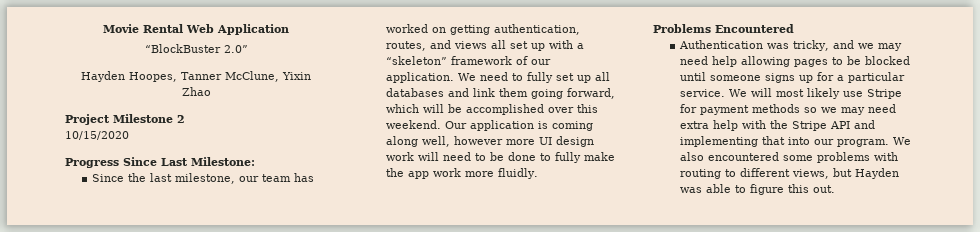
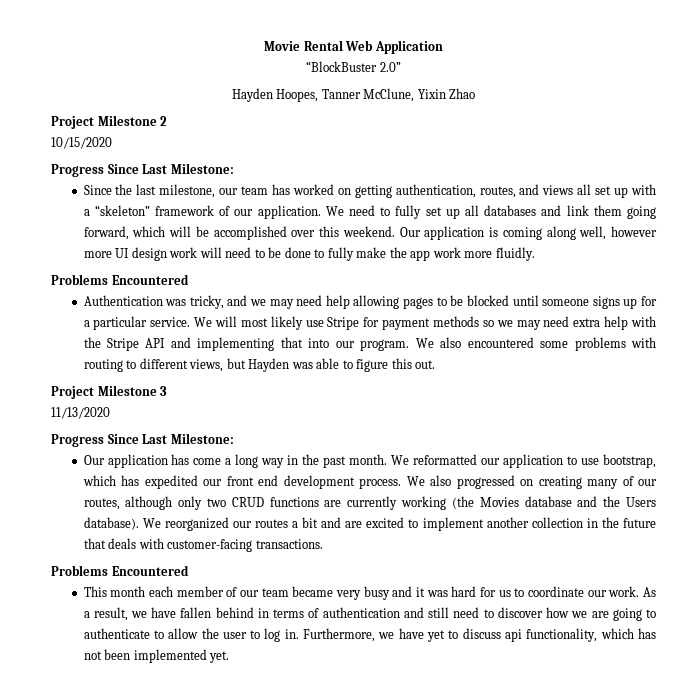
(835, 189) none -> [51,385,168,399] [51,407,110,419] [51,433,234,447] [83,454,657,468] [82,475,657,489] [83,496,656,510] [83,517,656,531] [83,538,323,552] [51,565,189,576] [83,586,656,600] [83,607,656,621] [83,628,656,642] [83,649,230,663] // Project Milestone 3 // 11/13/2020 // Progress Since Last Milestone: // Our application has come a long way in the past month. We reformatted our application to use bootstrap, which has expedited our front end development process. We also progressed on creating many of our routes, although only two CRUD functions are currently working (the Movies database and the Users database). We reorganized our routes a bit and are excited to implement another collection in the future that deals with customer-facing transactions. // Problems Encountered // This month each member of our team became very busy and it was hard for us to coordinate our work. As a result, we have fallen behind in terms of authentication and still need to discover how we are going to authenticate to allow the user to log in. Furthermore, we have yet to discuss api functionality, which has not been implemented yet.

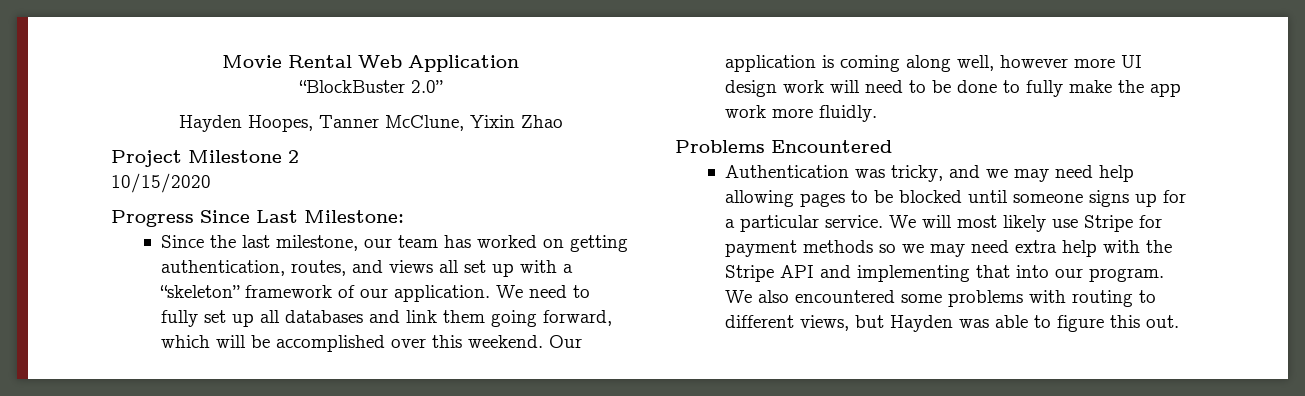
[51,385,168,399] [51,407,110,419] [51,433,234,447] [83,454,657,468] [82,475,657,489] [83,496,656,510] [83,517,656,531] [83,538,323,552] [51,565,189,576] [83,586,656,600] [83,607,656,621] [83,628,656,642] [83,649,230,663] // Project Milestone 3 // 11/13/2020 // Progress Since Last Milestone: // Our application has come a long way in the past month. We reformatted our application to use bootstrap, which has expedited our front end development process. We also progressed on creating many of our routes, although only two CRUD functions are currently working (the Movies database and the Users database). We reorganized our routes a bit and are excited to implement another collection in the future that deals with customer-facing transactions. // Problems Encountered // This month each member of our team became very busy and it was hard for us to coordinate our work. As a result, we have fallen behind in terms of authentication and still need to discover how we are going to authenticate to allow the user to log in. Furthermore, we have yet to discuss api functionality, which has not been implemented yet. -> (1180, 321) none

